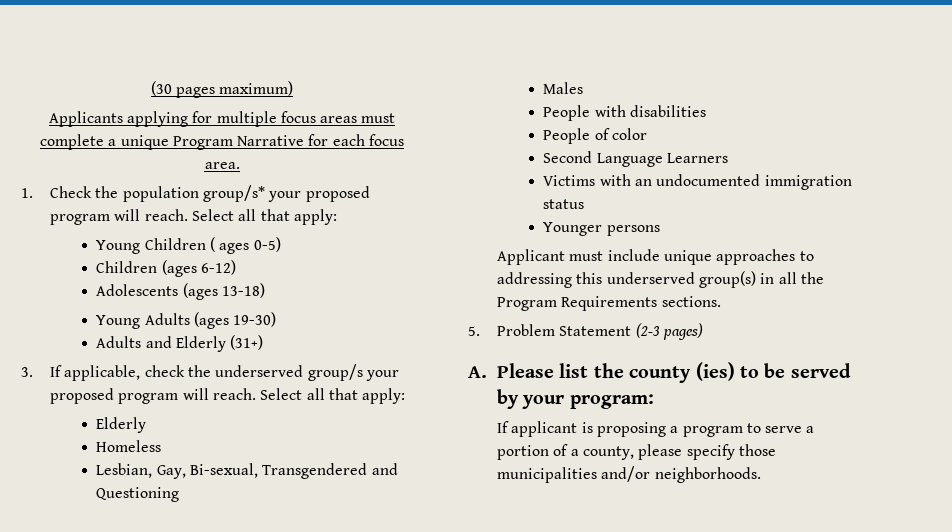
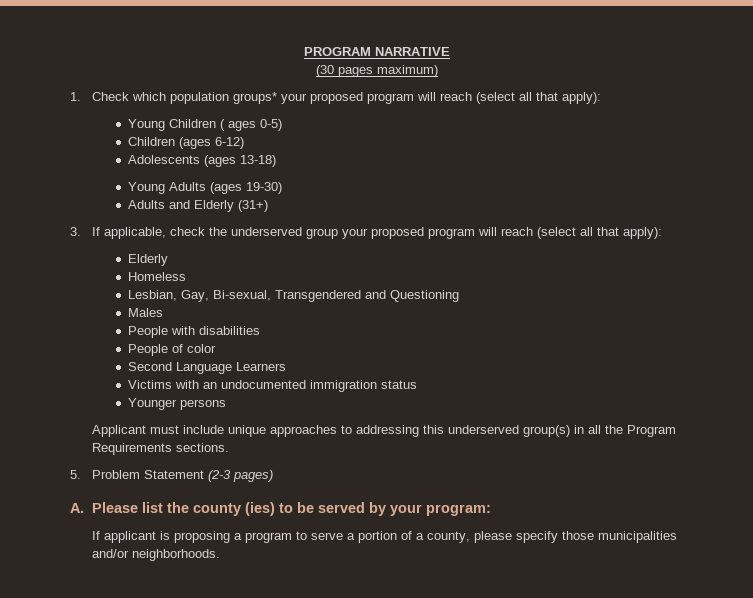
(150, 88) none -> [303,47,450,56] PROGRAM NARRATIVE //
[48,111,396,127] [39,134,405,150] [204,162,240,169] // Applicants applying for multiple focus areas must complete a unique Program Narrative for each focus area. -> (438, 71) none
[95,185,370,202] [49,209,337,225] the population group/s* your proposed program will reach. Select all that apply: -> [131,92,601,104] which population groups* your proposed program will reach (select all that apply):
[307,364,399,381] [49,388,406,404] group/s your proposed program will reach. Select all that apply: -> [305,227,662,239] group your proposed program will reach (select all that apply):

